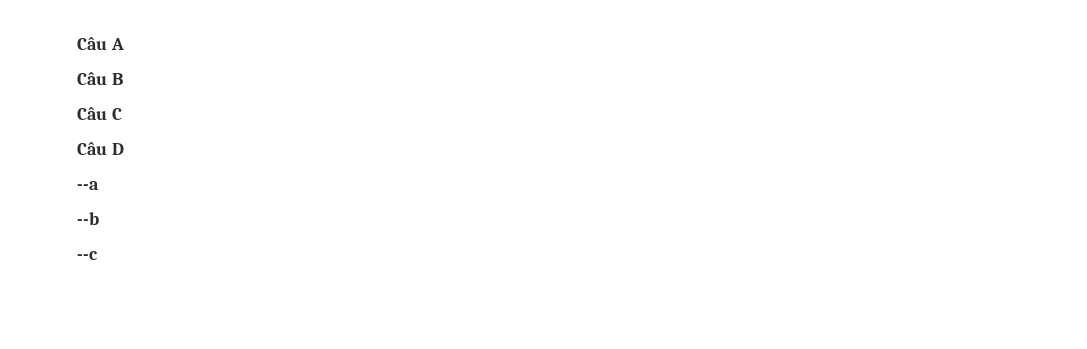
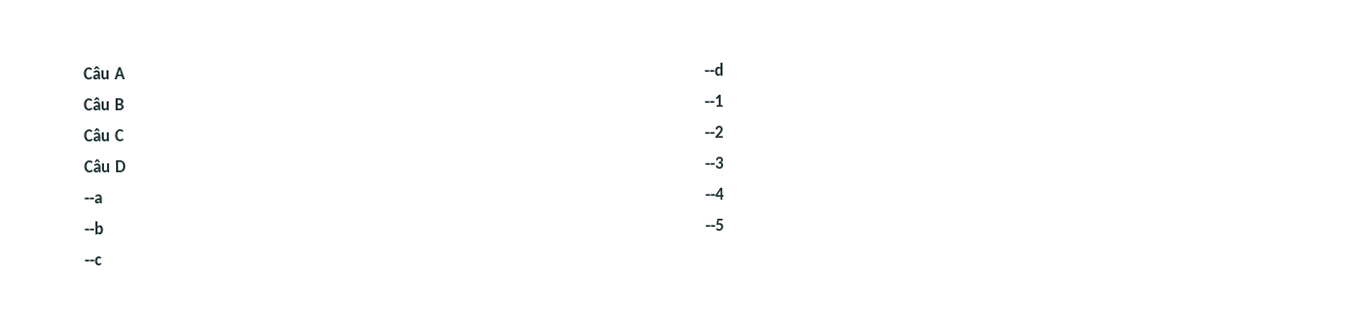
(98, 255) none -> [704,62,724,76] [704,94,724,107] [704,125,724,138] [704,156,725,169] [705,187,725,200] [705,218,725,231] // --d // --1 // --2 // --3 // --4 // --5

